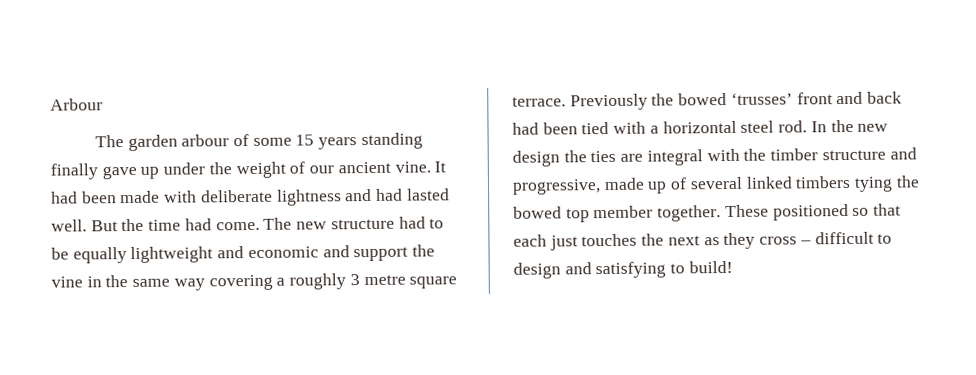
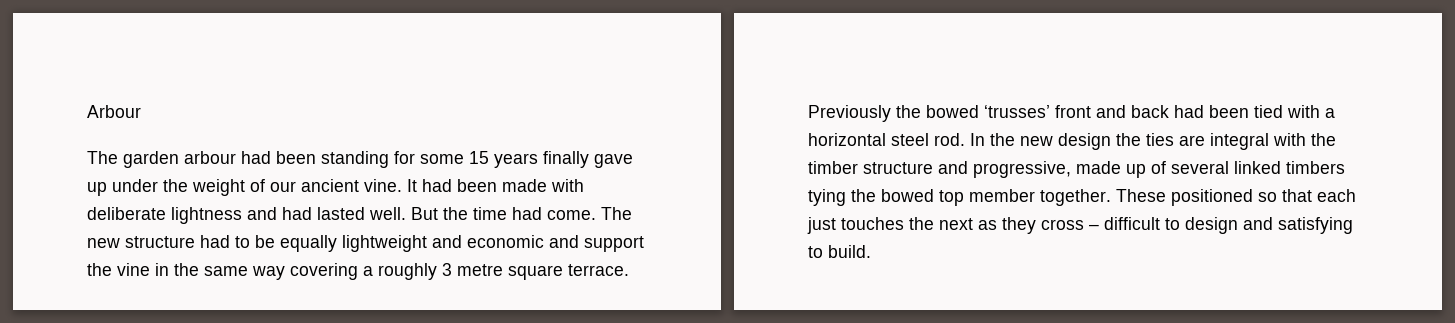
[233,133,250,147] of -> [241,151,415,168] had been standing for
[360,132,423,150] standing -> (538, 160) none
[688,260,733,274] build! -> [828,245,871,258] build.

